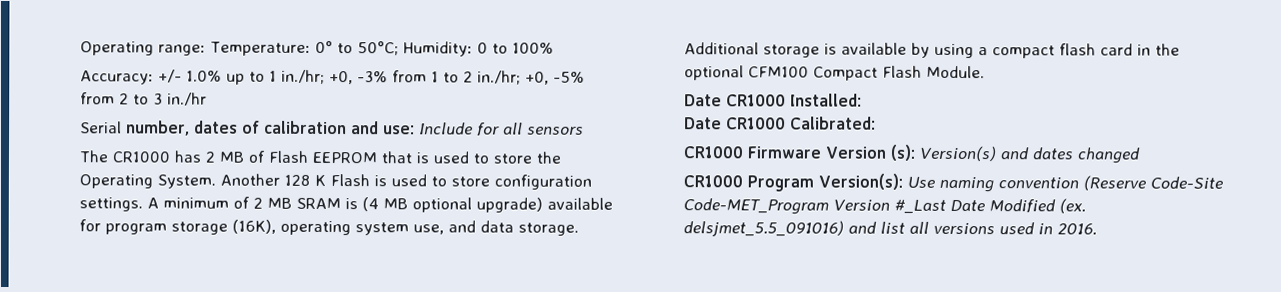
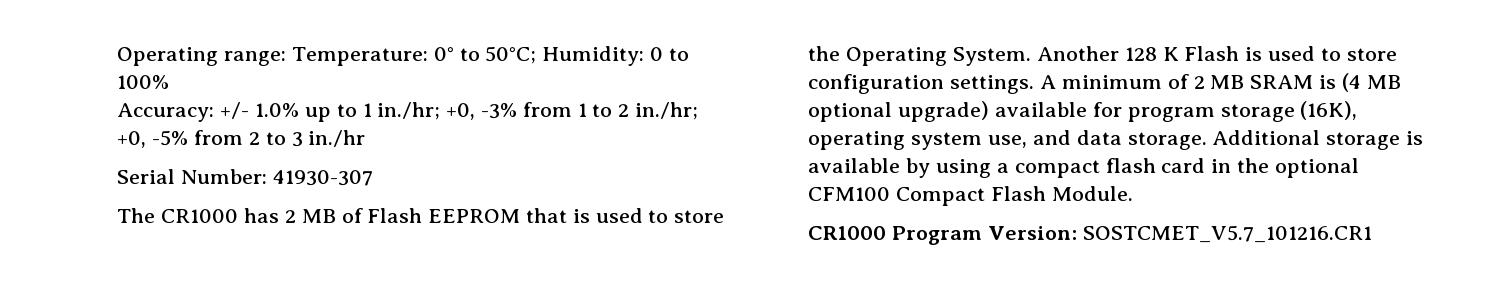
[126,120,585,136] number, dates of calibration and use: Include for all sensors -> [181,169,374,186] Number: 41930-307
[684,93,863,107] [684,116,877,130] [683,144,1141,164] [683,173,1224,193] [683,198,1087,215] [683,220,1098,237] Date CR1000 Installed: // Date CR1000 Calibrated: // CR1000 Firmware Version (s): Version(s) and dates changed // CR1000 Program Version(s): Use naming convention (Reserve Code-Site Code-MET_Program Version #_Last Date Modified (ex. delsjmet_5.5_091016) and list all versions used in 2016. -> [808,225,1372,245] CR1000 Program Version: SOSTCMET_V5.7_101216.CR1

